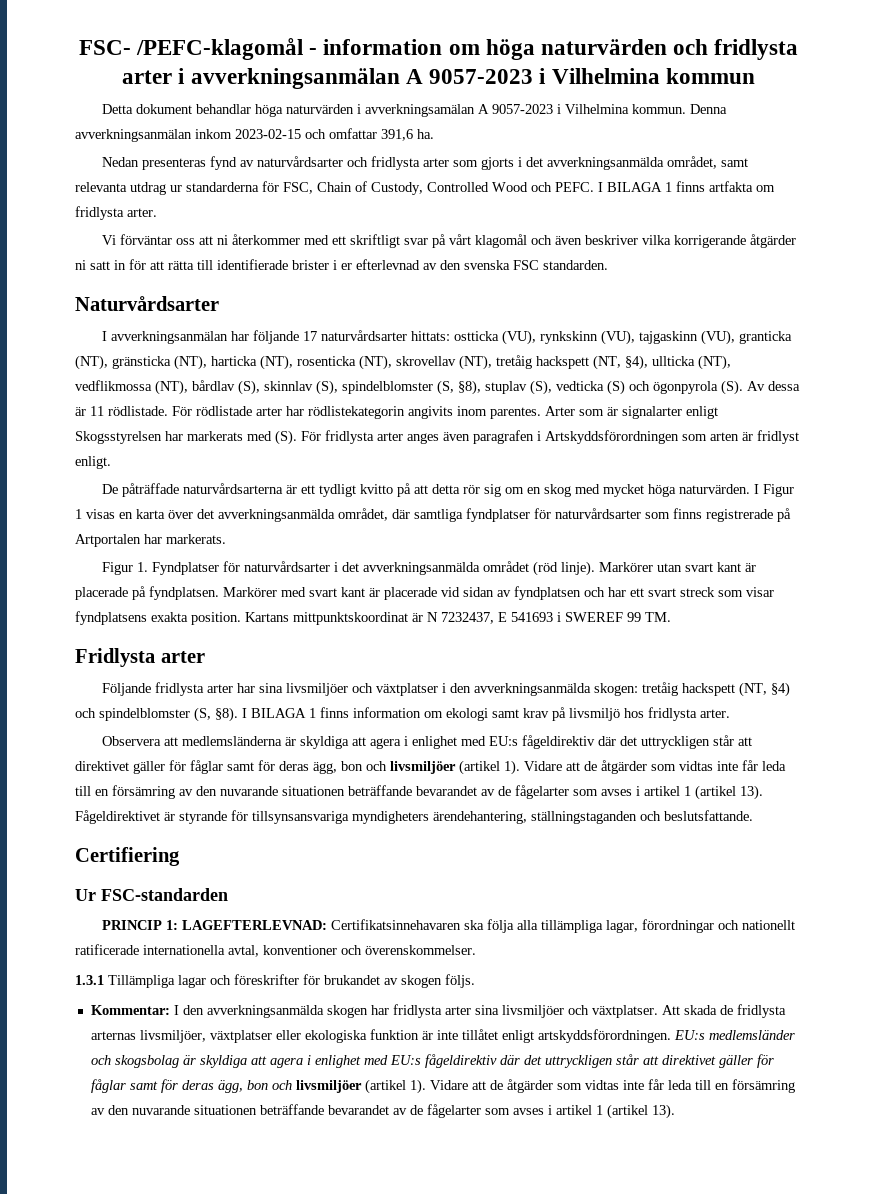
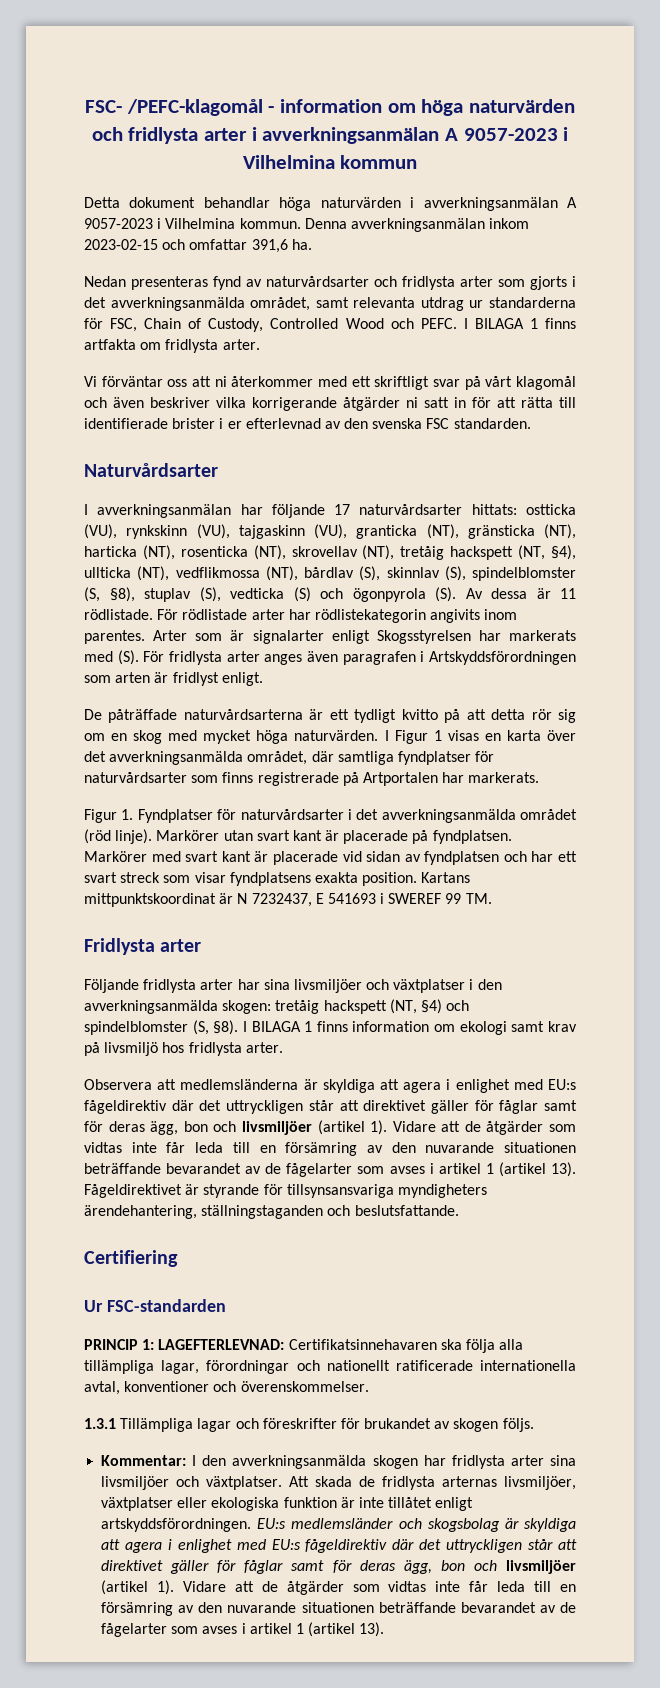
[364,104,475,117] avverkningsamälan -> [423,197,558,211] avverkningsanmälan

